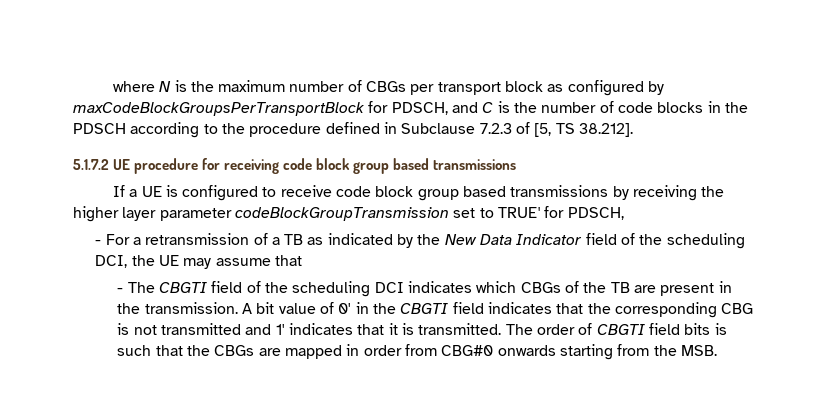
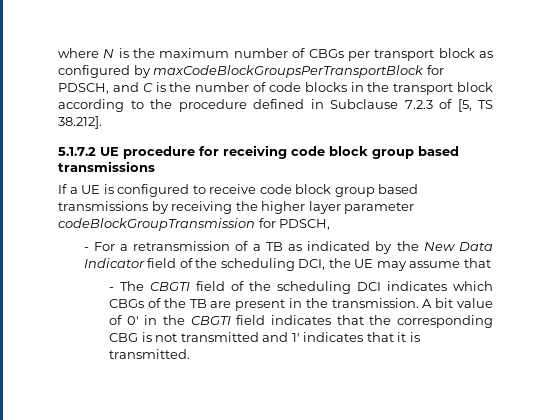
[73,123,126,134] PDSCH -> [393,82,493,95] transport block
[453,207,540,218] set to TRUE' -> (255, 224) none
[505,323,727,335] [117,344,717,360] The order of CBGTI field bits is such that the CBGs are mapped in order from CBG#0 onwards starting from the MSB. -> (191, 354) none

